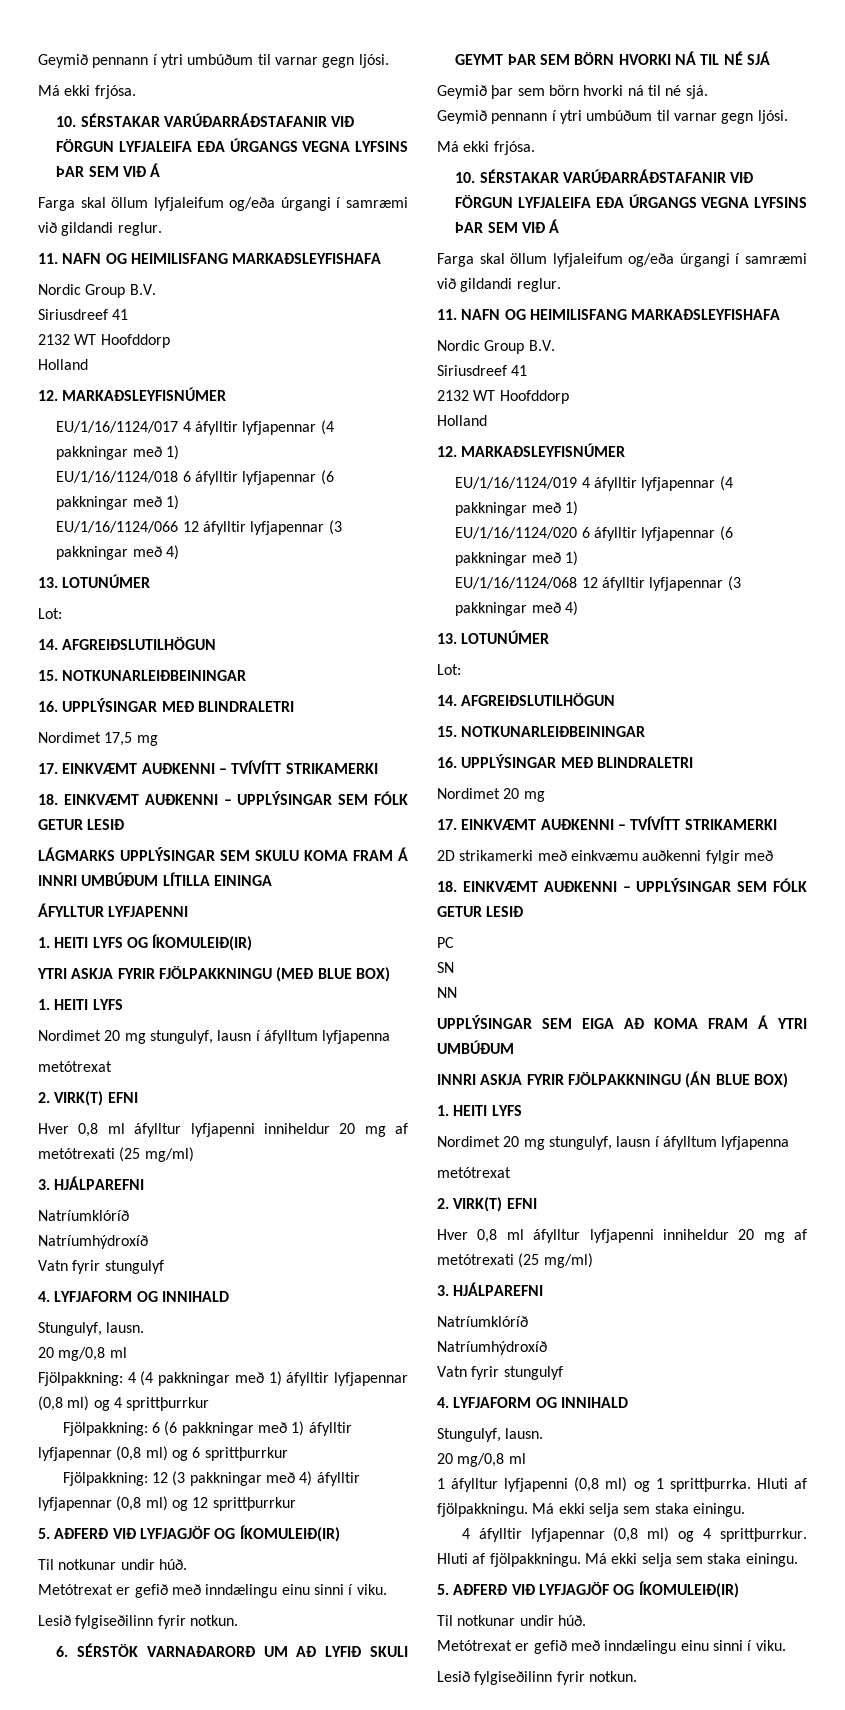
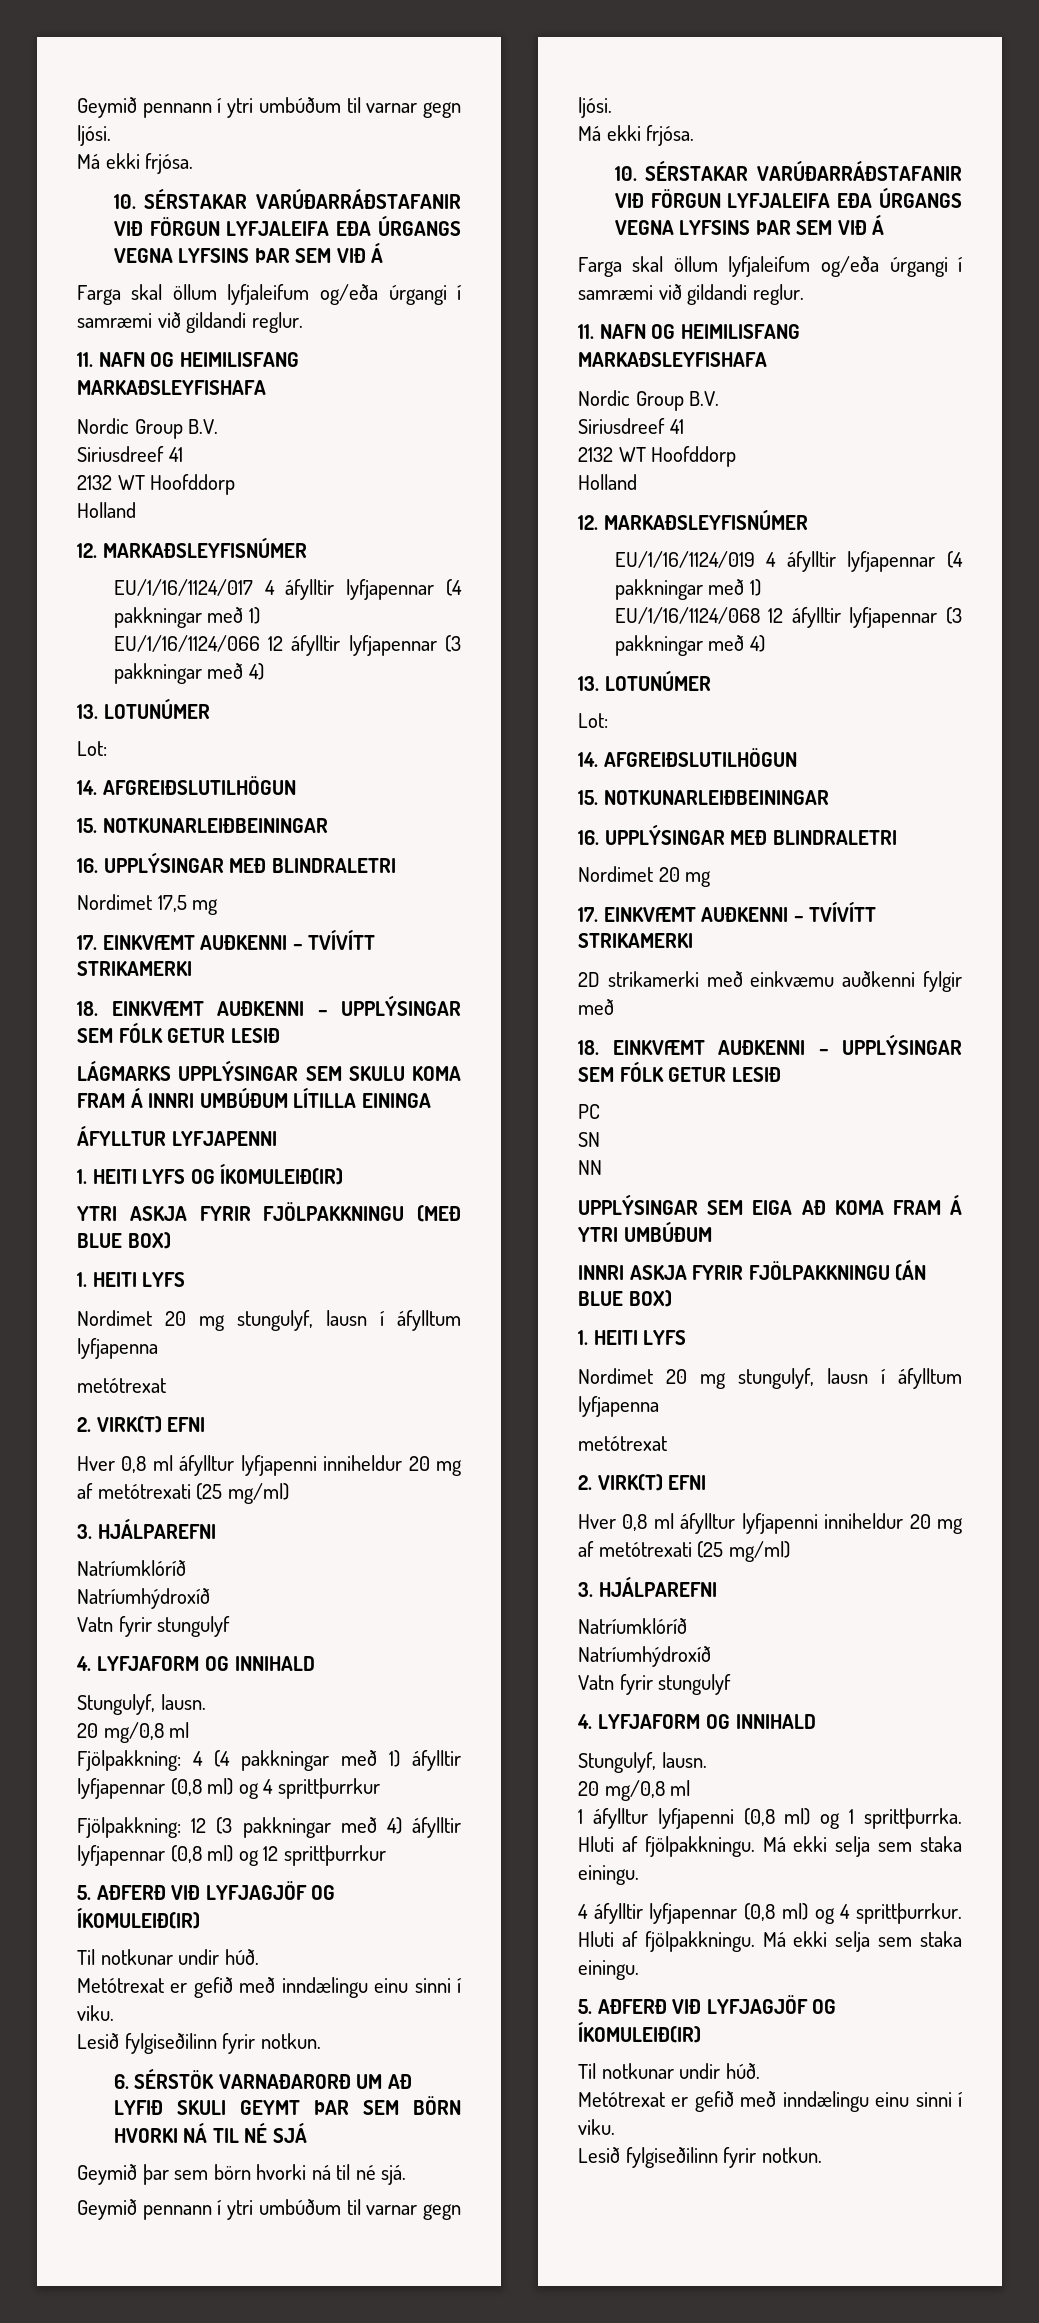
[56,470,334,485] [56,495,180,510] // EU/1/16/1124/018 6 áfylltir lyfjapennar (6 pakkningar með 1) -> (260, 615) none
[62,1421,352,1436] [38,1446,288,1461] // Fjölpakkning: 6 (6 pakkningar með 1) áfylltir lyfjapennar (0,8 ml) og 6 sprittþurrkur -> (380, 1788) none
[455,526,733,541] [455,551,579,566] // EU/1/16/1124/020 6 áfylltir lyfjapennar (6 pakkningar með 1) -> (761, 587) none

